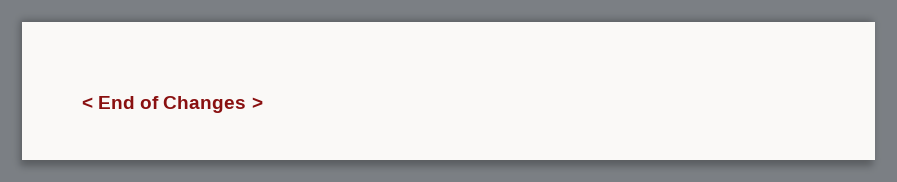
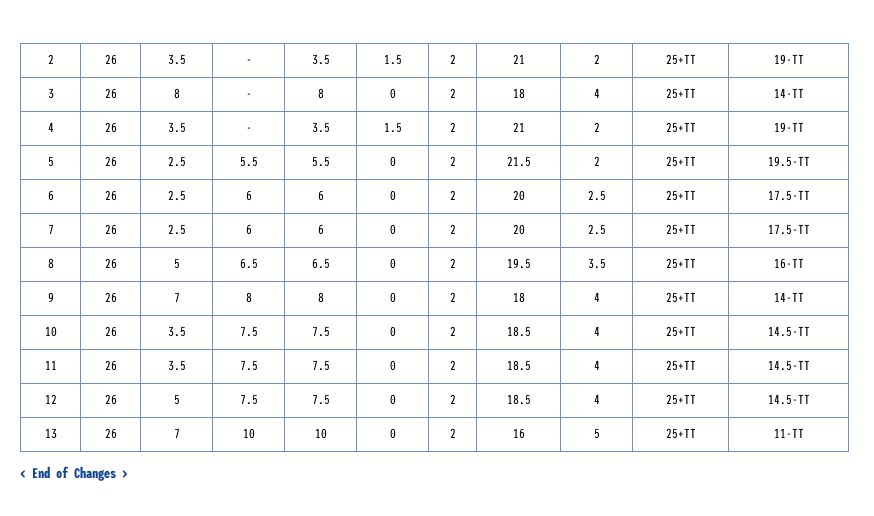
(82, 103) none -> [47,54,54,64] [104,54,117,65] [167,54,186,65] [245,59,252,64] [311,54,330,65] [383,54,402,65] [449,54,456,64] [512,54,525,64] [593,54,600,64] [665,54,696,65] [773,54,804,64] [47,88,54,99] [104,88,117,99] [173,88,180,99] [245,93,252,98] [317,88,324,99] [389,88,396,99] [449,88,456,98] [512,88,525,99] [593,88,600,98] [665,88,696,99] [773,88,804,98] [47,122,54,132] [104,122,117,133] [167,122,186,133] [245,127,252,132] [311,122,330,133] [383,122,402,133] [449,122,456,132] [512,122,525,132] [593,122,600,132] [665,122,696,133] [773,122,804,132] [47,156,54,167] [104,156,117,167] [167,156,186,167] [239,156,258,167] [311,156,330,167] [389,156,396,167] [449,156,456,166] [506,156,531,167] [593,156,600,166] [665,156,696,167] [767,156,810,167] [47,190,54,201] [104,190,117,201] [167,190,186,201] [245,190,252,201] [317,190,324,201] [389,190,396,201] [449,190,456,200] [512,190,525,201] [587,190,606,201] [665,190,696,201] [767,190,810,201] [47,224,54,234] [104,224,117,235] [167,224,186,235] [245,224,252,235] [317,224,324,235] [389,224,396,235] [449,224,456,234] [512,224,525,235] [587,224,606,235] [665,224,696,235] [767,224,810,235] [47,258,54,269] [104,258,117,269] [173,258,180,269] [239,258,258,269] [311,258,330,269] [389,258,396,269] [449,258,456,268] [506,258,531,269] [587,258,606,269] [665,258,696,269] [773,258,804,269] [47,292,54,302] [104,292,117,303] [173,292,180,302] [245,292,252,303] [317,292,324,303] [389,292,396,303] [449,292,456,302] [512,292,525,303] [593,292,600,302] [665,292,696,303] [773,292,804,302] [44,326,57,337] [104,326,117,337] [167,326,186,337] [239,326,258,337] [311,326,330,337] [389,326,396,337] [449,326,456,336] [506,326,531,337] [593,326,600,336] [665,326,696,337] [767,326,810,337] [44,360,57,370] [104,360,117,371] [167,360,186,371] [239,360,258,371] [311,360,330,371] [389,360,396,371] [449,360,456,370] [506,360,531,371] [593,360,600,370] [665,360,696,371] [767,360,810,371] [44,394,57,404] [104,394,117,405] [173,394,180,405] [239,394,258,405] [311,394,330,405] [389,394,396,405] [449,394,456,404] [506,394,531,405] [593,394,600,404] [665,394,696,405] [767,394,810,405] [44,428,57,439] [104,428,117,439] [173,428,180,438] [242,428,255,439] [314,428,327,439] [389,428,396,439] [449,428,456,438] [512,428,525,439] [593,428,600,439] [665,428,696,439] [773,428,804,438] 2 | 26 | 3.5 | - | 3.5 | 1.5 | 2 | 21 | 2 | 25+TT | 19-TT // 3 | 26 | 8 | - | 8 | 0 | 2 | 18 | 4 | 25+TT | 14-TT // 4 | 26 | 3.5 | - | 3.5 | 1.5 | 2 | 21 | 2 | 25+TT | 19-TT // 5 | 26 | 2.5 | 5.5 | 5.5 | 0 | 2 | 21.5 | 2 | 25+TT | 19.5-TT // 6 | 26 | 2.5 | 6 | 6 | 0 | 2 | 20 | 2.5 | 25+TT | 17.5-TT // 7 | 26 | 2.5 | 6 | 6 | 0 | 2 | 20 | 2.5 | 25+TT | 17.5-TT // 8 | 26 | 5 | 6.5 | 6.5 | 0 | 2 | 19.5 | 3.5 | 25+TT | 16-TT // 9 | 26 | 7 | 8 | 8 | 0 | 2 | 18 | 4 | 25+TT | 14-TT // 10 | 26 | 3.5 | 7.5 | 7.5 | 0 | 2 | 18.5 | 4 | 25+TT | 14.5-TT // 11 | 26 | 3.5 | 7.5 | 7.5 | 0 | 2 | 18.5 | 4 | 25+TT | 14.5-TT // 12 | 26 | 5 | 7.5 | 7.5 | 0 | 2 | 18.5 | 4 | 25+TT | 14.5-TT // 13 | 26 | 7 | 10 | 10 | 0 | 2 | 16 | 5 | 25+TT | 11-TT //

